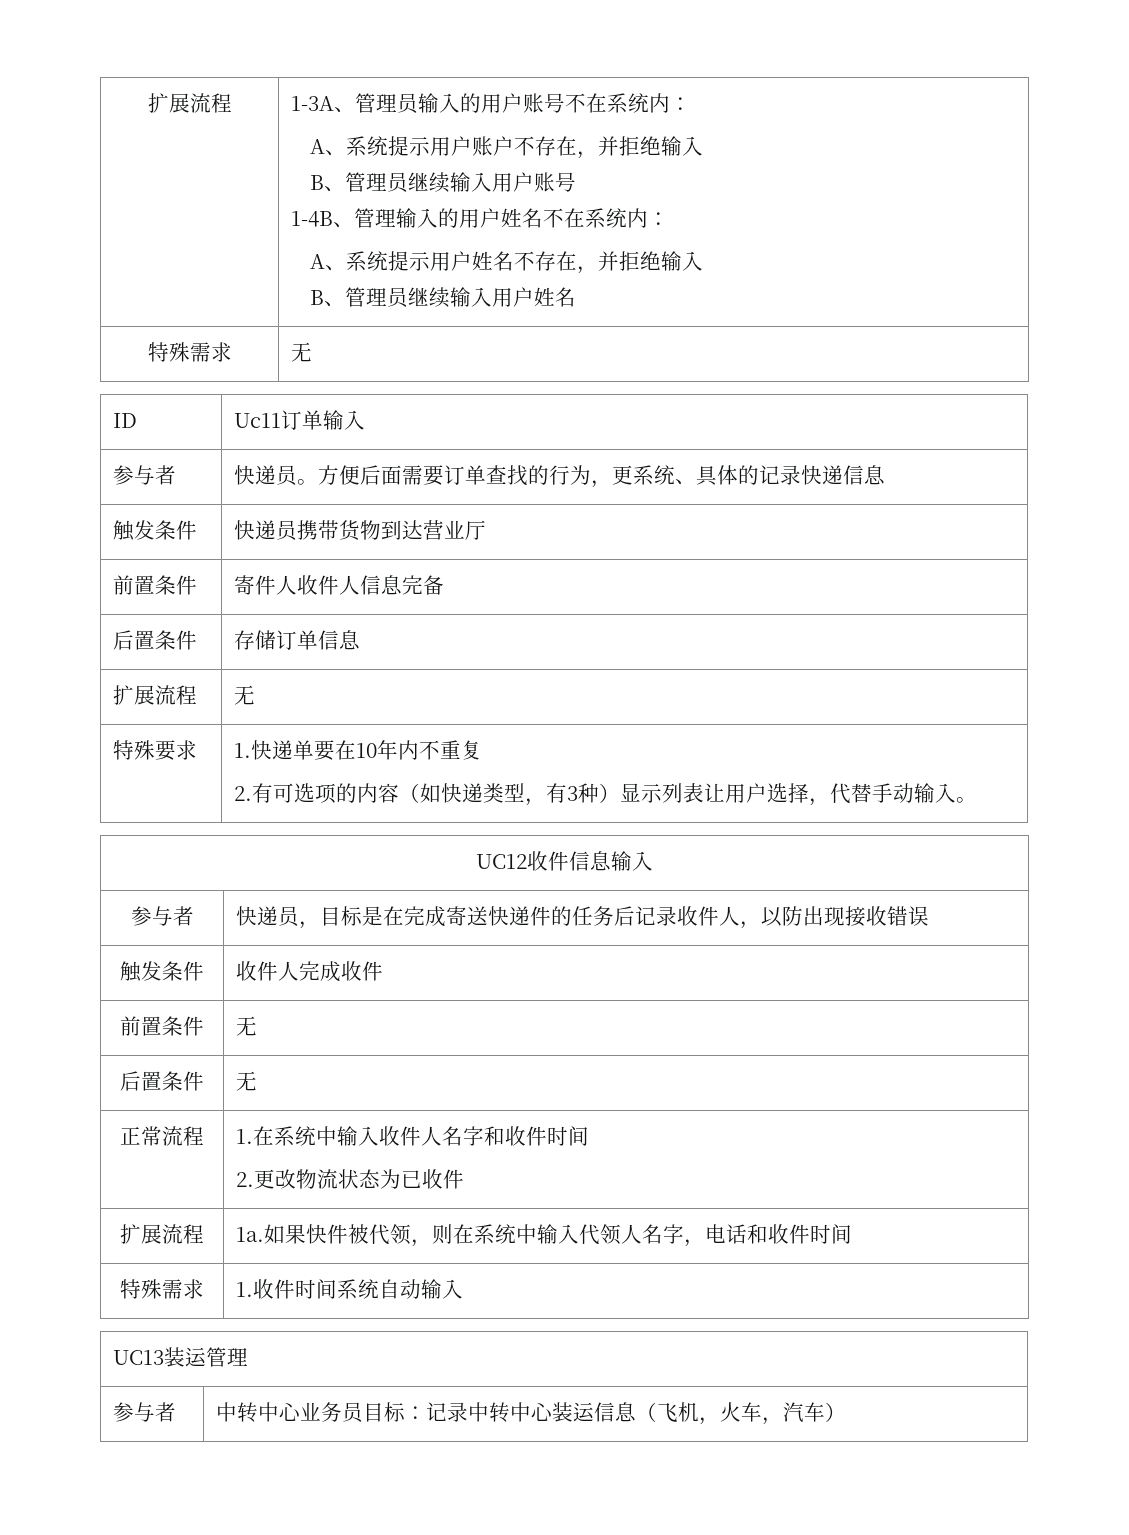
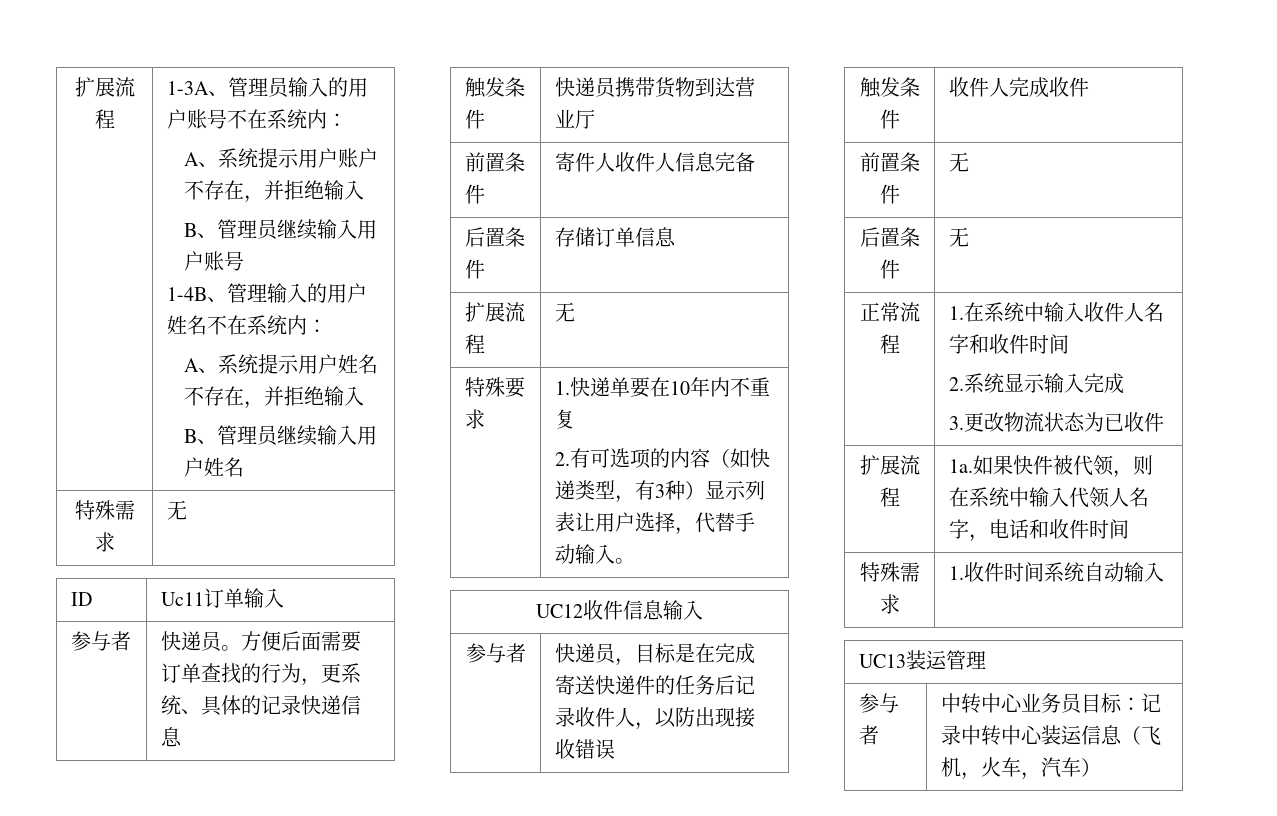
(254, 1179) none -> [964,373,1125,394] [949,416,965,430] 系统显示输入完成 // 3.

